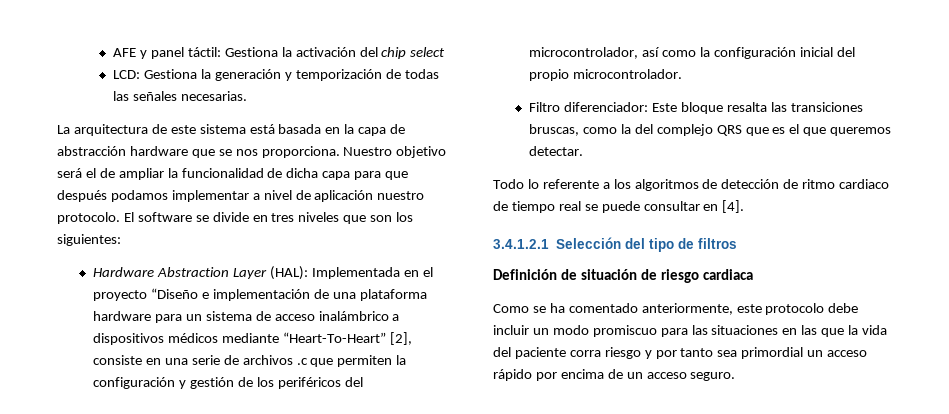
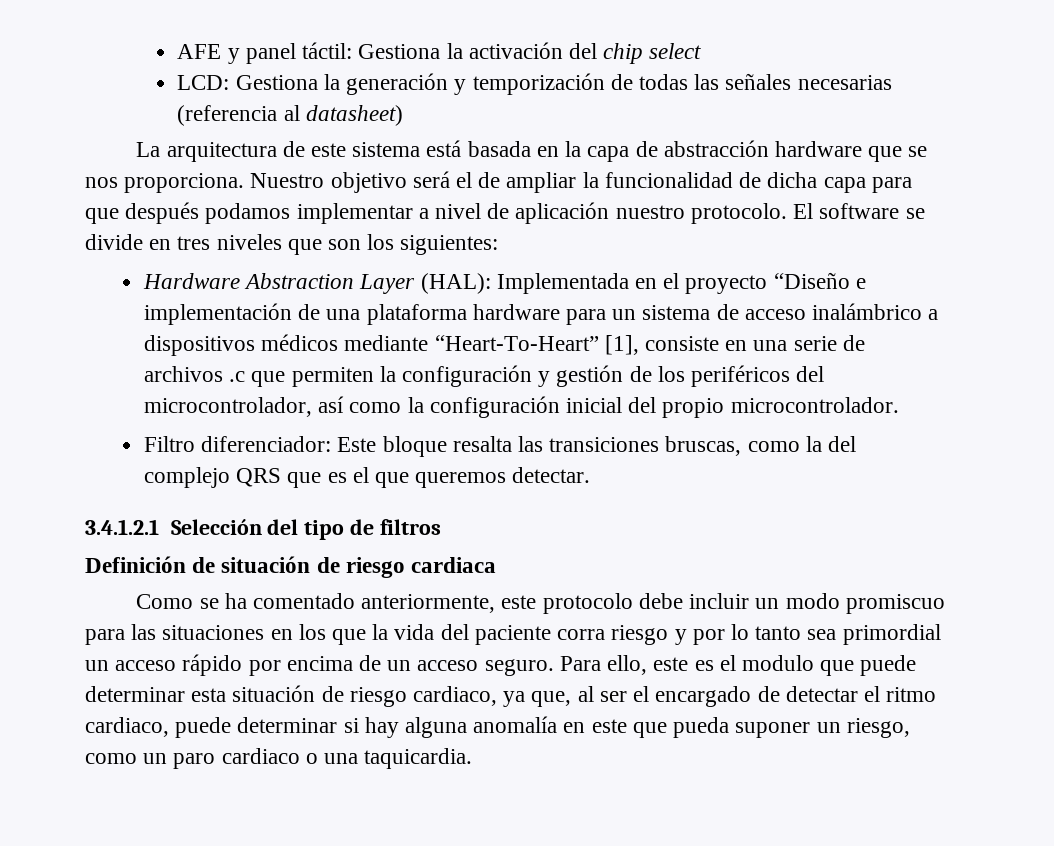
[180,91,247,101] necesarias. -> [797,75,892,90] [177,105,403,126] necesarias (referencia al datasheet)
[389,332,412,345] [2], -> [604,335,639,355] [1],
[493,179,890,191] [493,200,745,213] // Todo lo referente a los algoritmos de detección de ritmo cardiaco de tiempo real se puede consultar en [4]. -> (591, 475) none
[801,325,818,335] las -> [298,624,326,640] los
(677, 354) none -> [730,624,749,640] lo
(736, 376) none -> [559,655,917,676] [85,685,937,707] [85,716,910,738] [85,748,473,769] Para ello, este es el modulo que puede determinar esta situación de riesgo cardiaco, ya que, al ser el encargado de detectar el ritmo cardiaco, puede determinar si hay alguna anomalía en este que pueda suponer un riesgo, como un paro cardiaco o una taquicardia.

